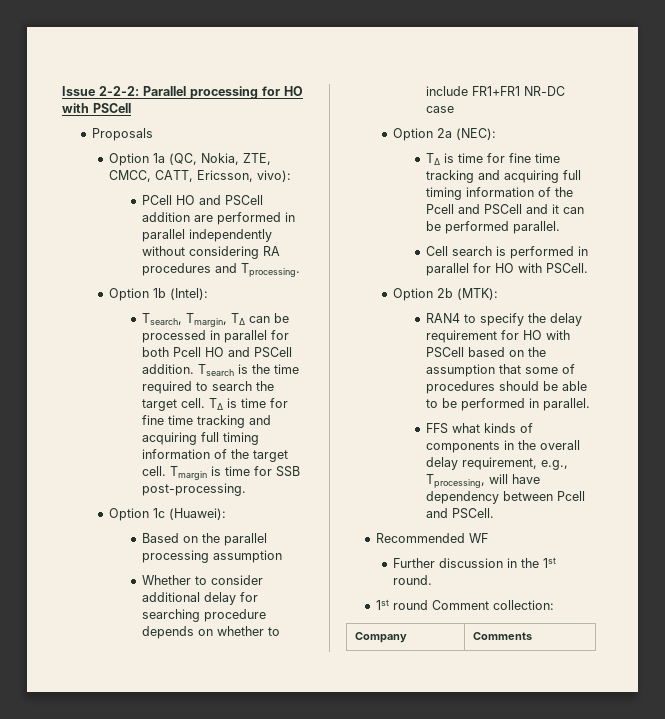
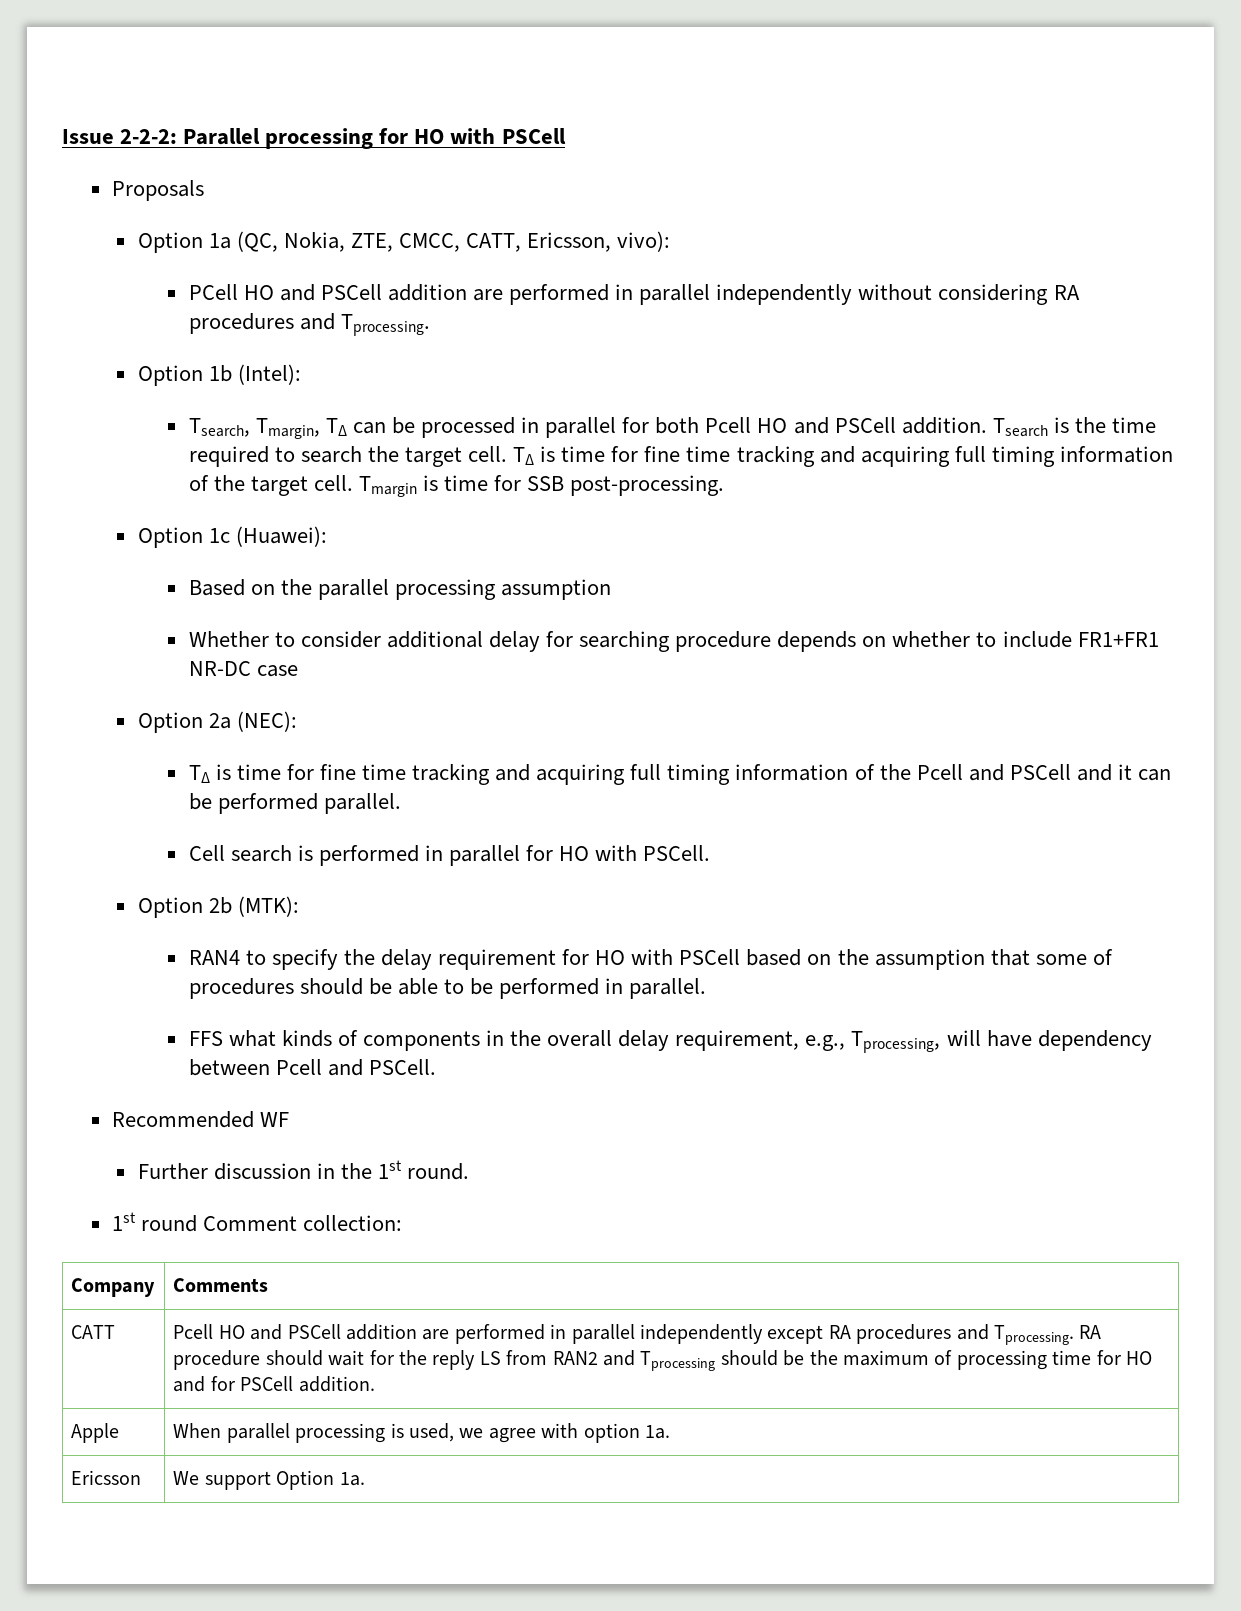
(533, 636) none -> [71,1325,116,1339] [173,1324,1102,1345] [173,1350,1152,1371] [173,1376,375,1392] [71,1423,120,1443] [173,1423,670,1443] [71,1470,142,1485] [173,1470,365,1490] // CATT | Pcell HO and PSCell addition are performed in parallel independently except RA procedures and Tprocessing. RA procedure should wait for the reply LS from RAN2 and Tprocessing should be the maximum of processing time for HO and for PSCell addition. // Apple | When parallel processing is used, we agree with option 1a. // Ericsson | We support Option 1a.

